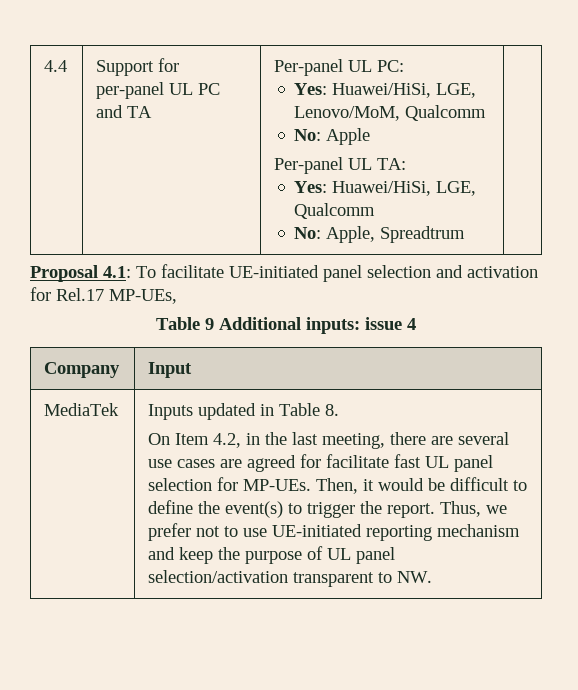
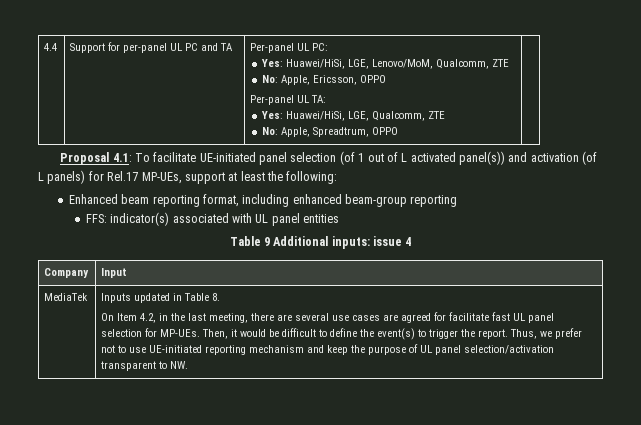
[405,105,487,121] [294,128,371,145] Qualcomm // No: Apple -> [436,59,510,69] [262,75,387,85] Qualcomm, ZTE // No: Apple, Ericsson, OPPO
[294,203,376,219] [294,226,466,243] Qualcomm // No: Apple, Spreadtrum -> [372,111,446,121] [262,127,399,137] Qualcomm, ZTE // No: Apple, Spreadtrum, OPPO
[436,265,538,278] [30,287,177,304] and activation for Rel.17 MP-UEs, -> [339,151,598,165] [38,170,338,184] [68,194,458,207] [85,212,340,226] (of 1 out of L activated panel(s)) and activation (of L panels) for Rel.17 MP-UEs, support at least the following: // Enhanced beam reporting format, including enhanced beam-group reporting // FFS: indicator(s) associated with UL panel entities

